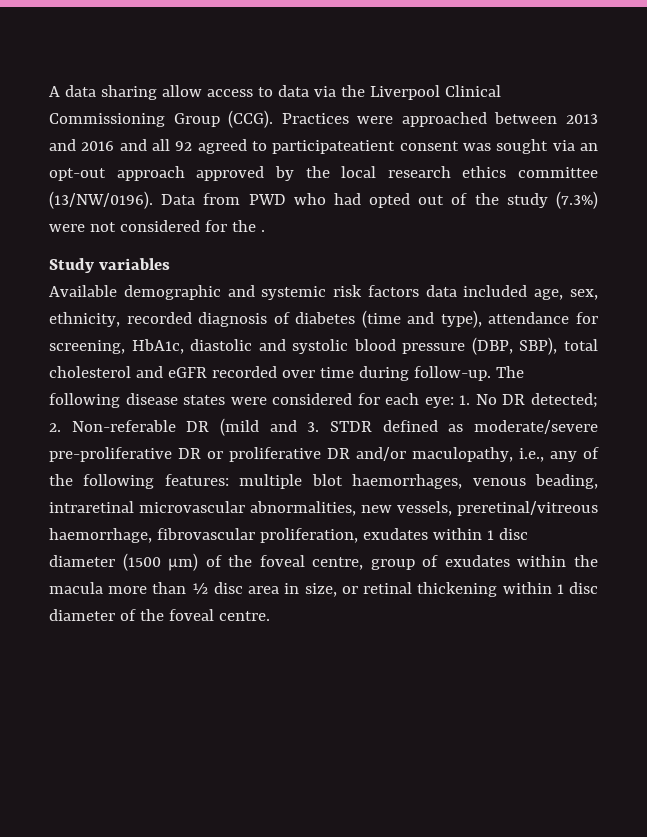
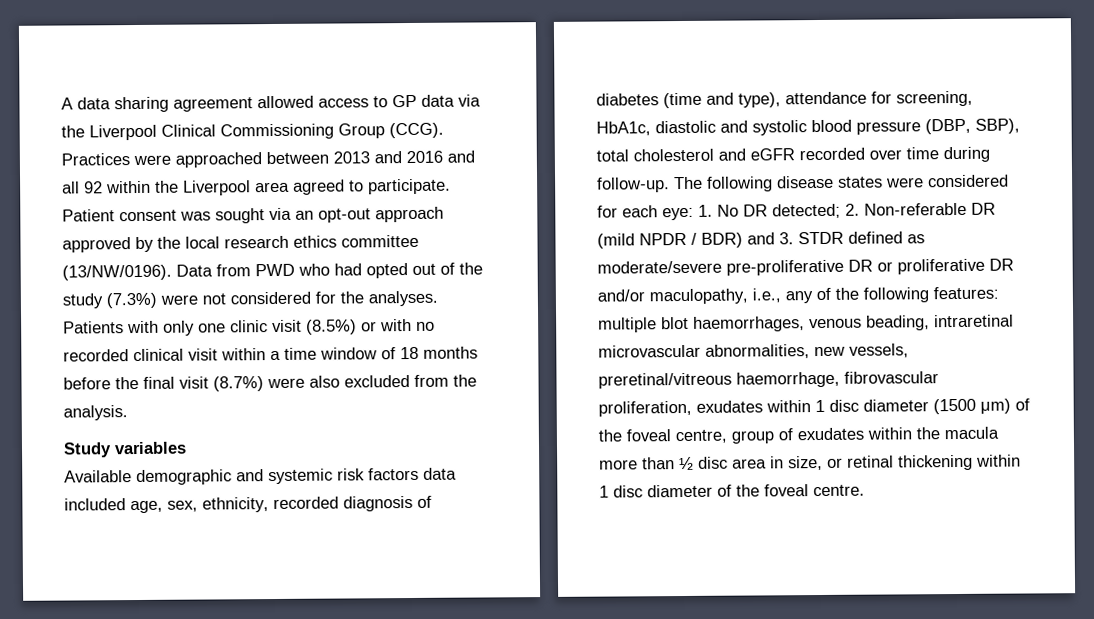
[161,85,202,97] allow -> [173,95,314,112] agreement allowed
(273, 92) none -> [392,94,417,108] GP
[197,139,396,154] agreed to participateatient -> [106,178,451,196] [62,209,115,222] within the Liverpool area agreed to participate. Patient
[260,230,265,232] . -> [368,290,438,307] [63,318,435,336] [63,346,478,362] [63,374,477,392] [63,405,128,421] analyses. Patients with only one clinic visit (8.5%) or with no recorded clinical visit within a time window of 18 months before the final visit (8.7%) were also excluded from the analysis.
(259, 427) none -> [639,232,743,248] NPDR / BDR)

